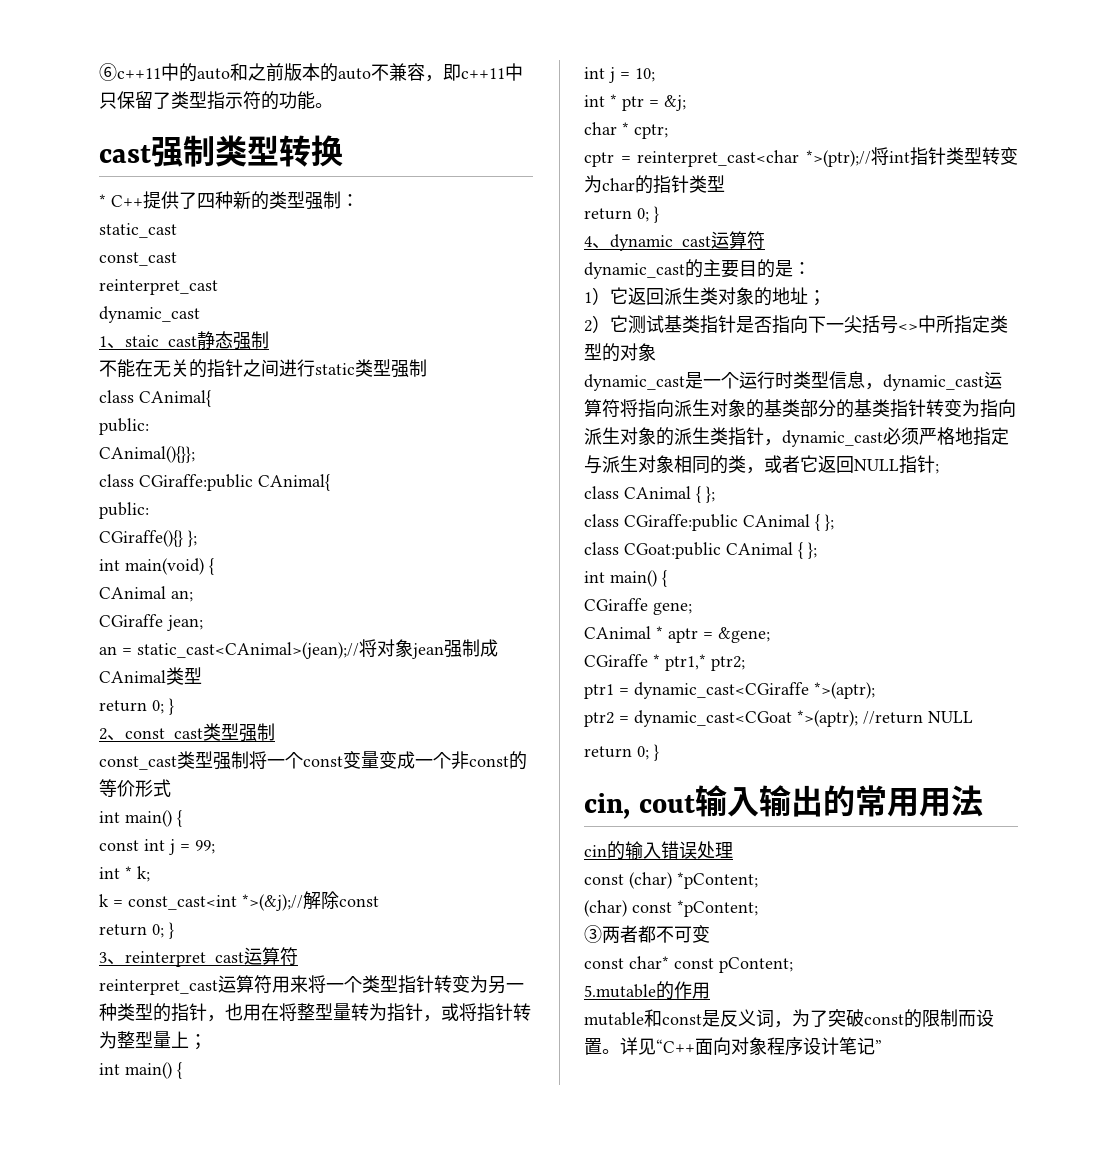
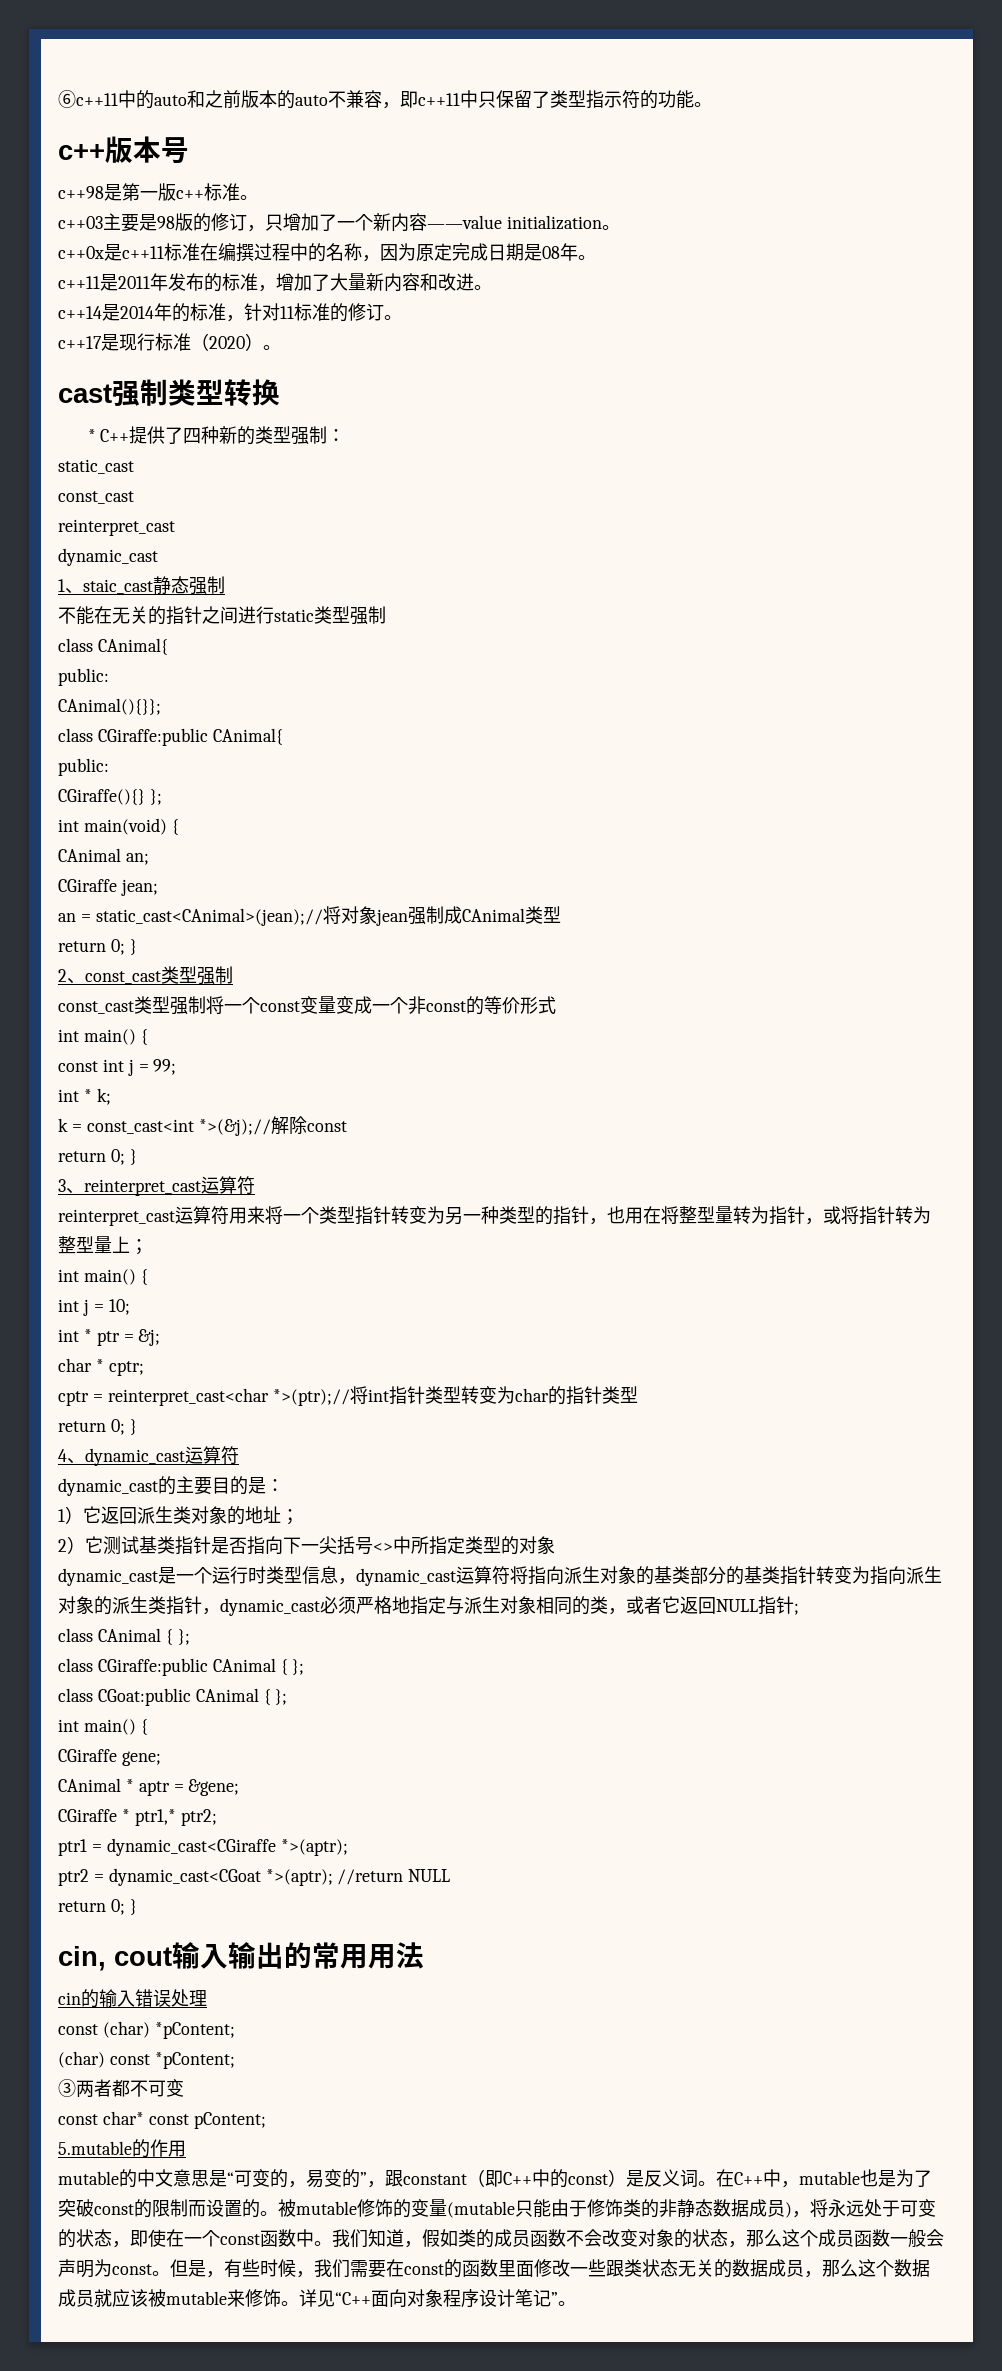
(333, 105) none -> [58,136,189,163] [58,183,258,201] [58,213,620,232] [58,243,596,262] [58,273,492,292] [58,303,402,322] [58,333,281,351] // c++版本号 // c++98是第一版c++标准。 // c++03主要是98版的修订，只增加了一个新内容——value initialization。 // c++0x是c++11标准在编撰过程中的名称，因为原定完成日期是08年。 // c++11是2011年发布的标准，增加了大量新内容和改进。 // c++14是2014年的标准，针对11标准的修订。 // c++17是现行标准（2020）。
[644,1009,792,1028] 和const是反义词， -> [119,2169,896,2188] 的中文意思是“可变的，易变的”，跟constant（即C++中的const）是反义词。在C++中，mutable也是
(602, 1046) none -> [242,2199,936,2218] [58,2229,944,2248] [58,2259,930,2278] [58,2289,281,2307] 的。被mutable修饰的变量(mutable只能由于修饰类的非静态数据成员)，将永远处于可变的状态，即使在一个const函数中。我们知道，假如类的成员函数不会改变对象的状态，那么这个成员函数一般会声明为const。但是，有些时候，我们需要在const的函数里面修改一些跟类状态无关的数据成员，那么这个数据成员就应该被mutable来修饰
(882, 1046) none -> [558,2301,576,2306] 。

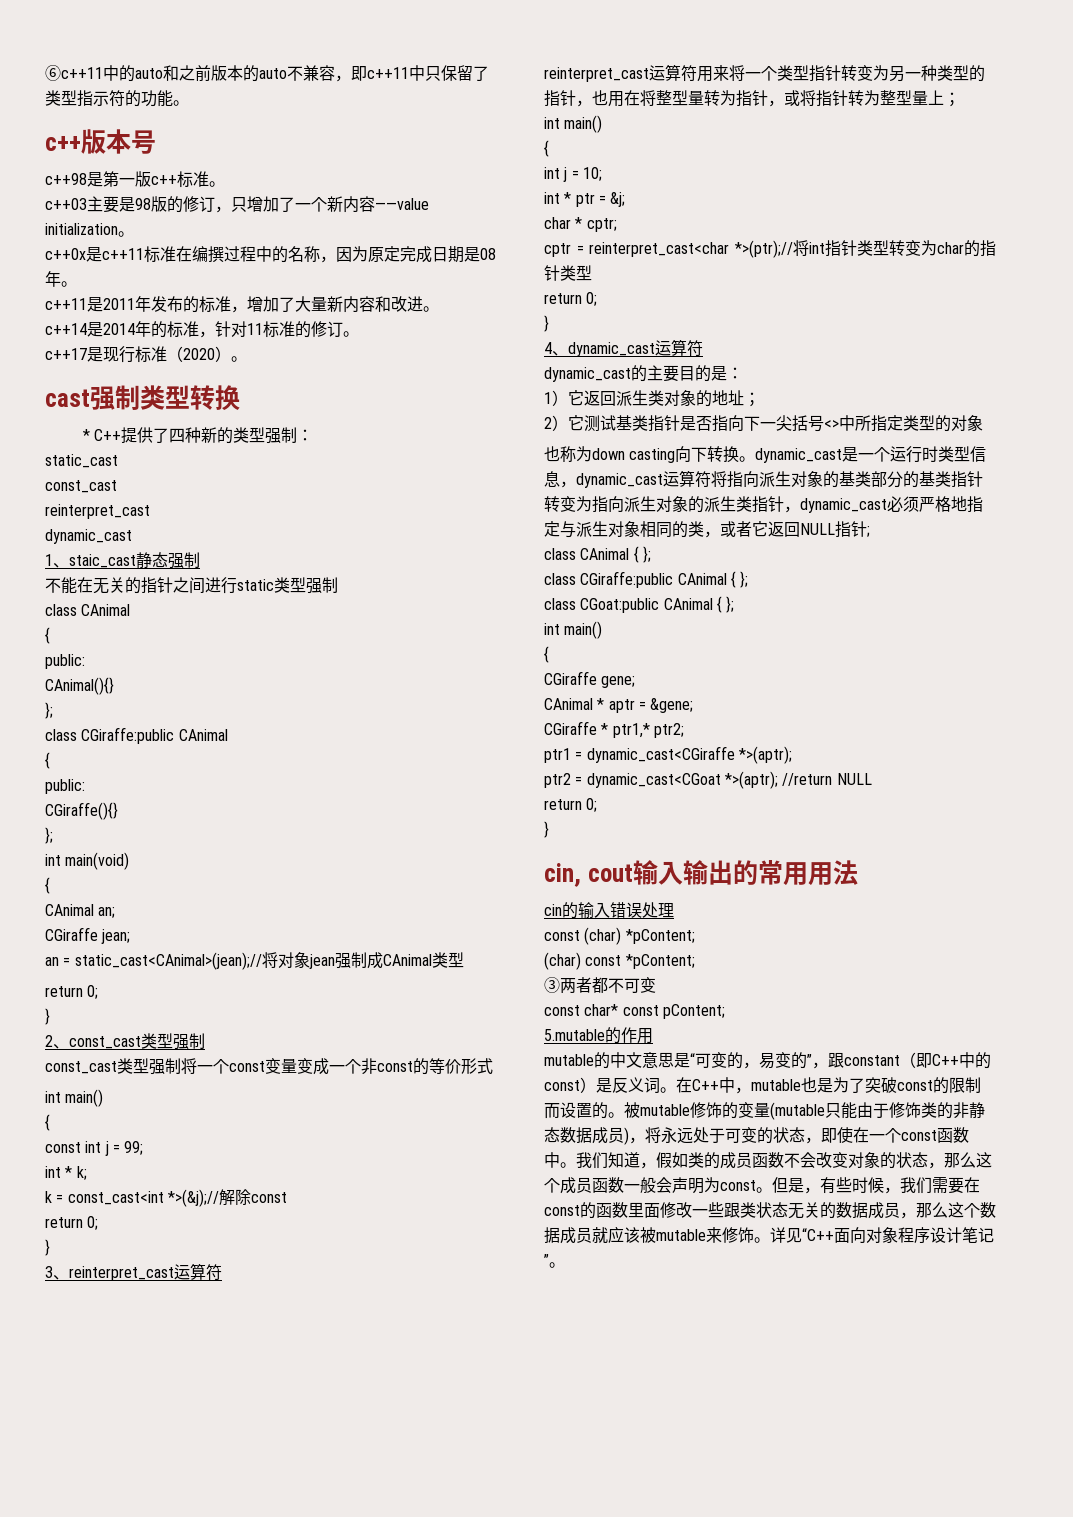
[97,638,168,655] [58,668,109,686] [58,698,161,715] [58,728,283,746] CAnimal{ // public: // CAnimal(){}}; // class CGiraffe:public CAnimal{ -> [81,604,131,616] [45,627,50,644] [45,654,85,669] [45,677,114,695] [45,702,53,719] [45,727,228,744] [45,752,50,769] CAnimal // { // public: // CAnimal(){} // }; // class CGiraffe:public CAnimal // {
(145, 797) none -> (118, 811) //
(167, 826) none -> (130, 861) //
(125, 947) none -> (99, 992) //
(136, 1037) none -> (104, 1098) //
(125, 1157) none -> (99, 1223) //
(136, 1277) none -> (603, 124) //
(125, 1427) none -> (598, 299) //
(555, 1545) none -> [544,446,756,463] 也称为down casting向下转换。
(136, 1727) none -> (603, 630) //
(125, 1907) none -> (598, 805) //

